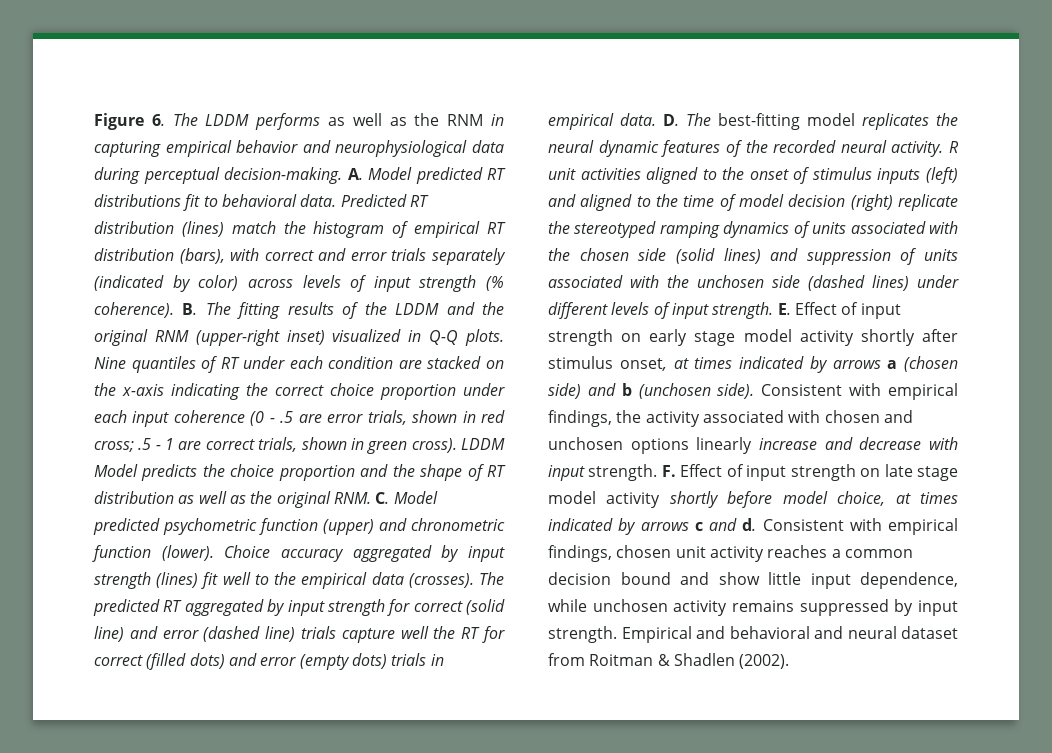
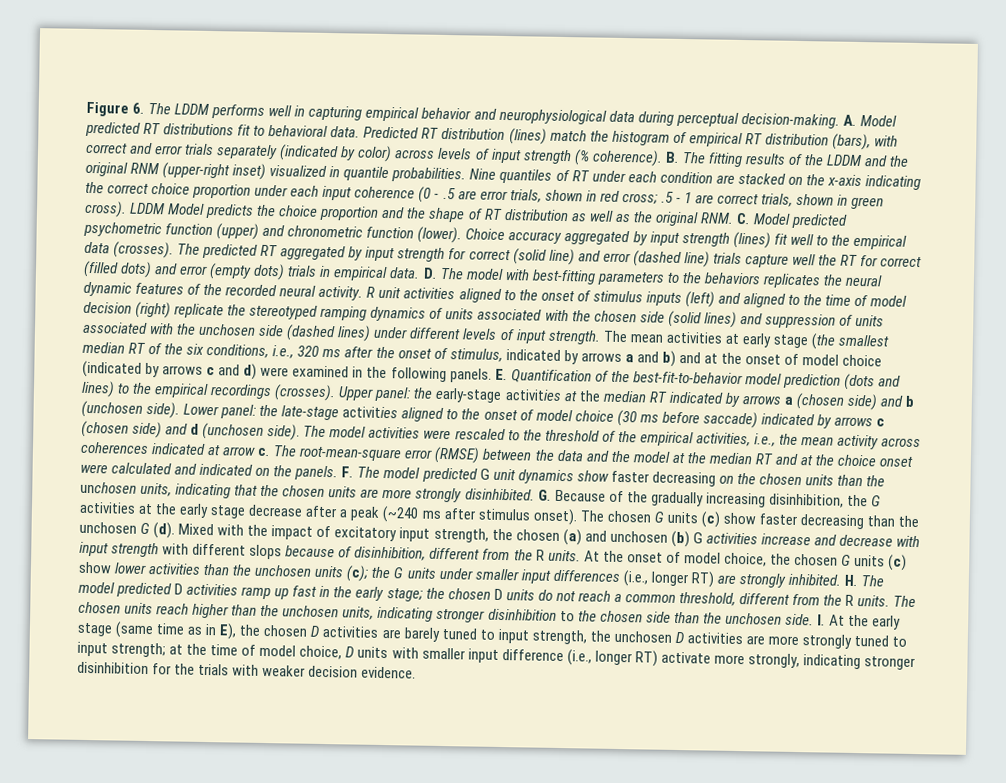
[328,113,484,126] as well as the RNM -> [268,104,293,117] well
[429,329,504,346] Q-Q plots. -> [343,166,467,183] quantile probabilities.
[718,113,855,130] best-fitting model -> [465,268,761,286] model with best-fitting parameters to the behaviors
[777,302,901,319] [548,329,958,346] [548,356,733,371] E. Effect of input strength on early stage model activity shortly after stimulus onset, at times -> [602,330,890,350] [82,341,883,367] [82,360,901,391] [81,380,668,403] The mean activities at early stage (the smallest median RT of the six conditions, i.e., 320 ms after the onset of stimulus, indicated by arrows a and b) and at the onset of model choice (indicated by arrows c and d) were examined in the following panels. E. Quantification of the best-fit-to-behavior model prediction (dots and lines) to the empirical recordings (crosses). Upper panel: the early-stage activities at the median RT
[761,383,958,400] [548,410,913,427] [548,437,753,454] Consistent with empirical findings, the activity associated with chosen and unchosen options linearly -> [183,403,886,429] [81,420,922,450] [80,441,914,467] [80,462,886,487] [80,481,881,508] [79,501,920,530] [79,521,758,548] Lower panel: the late-stage activities aligned to the onset of model choice (30 ms before saccade) indicated by arrows c (chosen side) and d (unchosen side). The model activities were rescaled to the threshold of the empirical activities, i.e., the mean activity across coherences indicated at arrow c. The root-mean-square error (RMSE) between the data and the model at the median RT and at the choice onset were calculated and indicated on the panels. F. The model predicted G unit dynamics show faster decreasing on the chosen units than the unchosen units, indicating that the chosen units are more strongly disinhibited. G. Because of the gradually increasing disinhibition, the G activities at the early stage decrease after a peak (~240 ms after stimulus onset). The chosen G units (c) show faster decreasing than the unchosen G (d). Mixed with the impact of excitatory input strength, the chosen (a) and unchosen (b) G activities
[588,464,958,481] [548,491,958,508] [548,518,958,535] [548,545,913,562] [548,572,958,589] [548,599,959,616] [548,626,958,643] [548,653,790,669] strength. F. Effect of input strength on late stage model activity shortly before model choice, at times indicated by arrows c and d. Consistent with empirical findings, chosen unit activity reaches a common decision bound and show little input dependence, while unchosen activity remains suppressed by input strength. Empirical and behavioral and neural dataset from Roitman & Shadlen (2002). -> [111,542,908,571] [78,561,885,588] [78,581,917,608] [78,601,902,630] [77,621,908,649] [77,641,917,671] [77,661,417,679] strength with different slops because of disinhibition, different from the R units. At the onset of model choice, the chosen G units (c) show lower activities than the unchosen units (c); the G units under smaller input differences (i.e., longer RT) are strongly inhibited. H. The model predicted D activities ramp up fast in the early stage; the chosen D units do not reach a common threshold, different from the R units. The chosen units reach higher than the unchosen units, indicating stronger disinhibition to the chosen side than the unchosen side. I. At the early stage (same time as in E), the chosen D activities are barely tuned to input strength, the unchosen D activities are more strongly tuned to input strength; at the time of model choice, D units with smaller input difference (i.e., longer RT) activate more strongly, indicating stronger disinhibition for the trials with weaker decision evidence.

